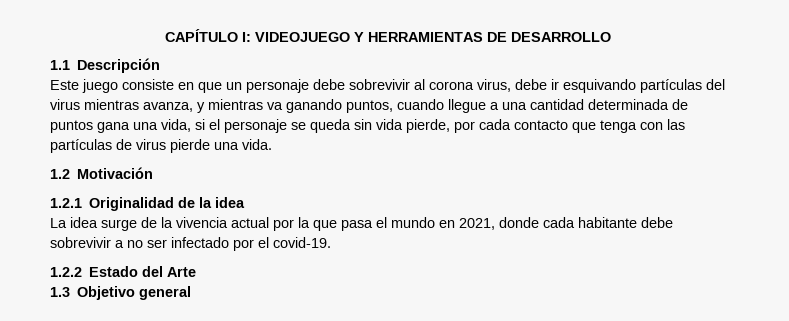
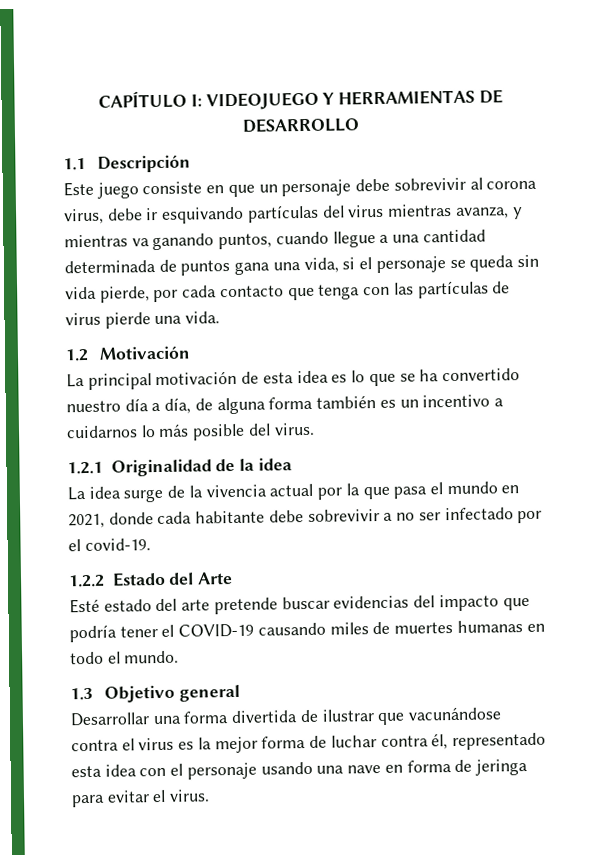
(154, 173) none -> [66,368,520,390] [66,394,504,415] [66,422,315,441] // La principal motivación de esta idea es lo que se ha convertido nuestro día a día, de alguna forma también es un incentivo a cuidarnos lo más posible del virus.
[50,286,192,300] 1.3 Objetivo general -> [69,594,530,615] [69,620,545,643] [70,650,180,665] [70,684,240,703] [70,706,502,727] [71,732,546,754] [71,759,528,780] [71,789,211,808] Esté estado del arte pretende buscar evidencias del impacto que podría tener el COVID-19 causando miles de muertes humanas en todo el mundo. // 1.3 Objetivo general // Desarrollar una forma divertida de ilustrar que vacunándose contra el virus es la mejor forma de luchar contra él, representado esta idea con el personaje usando una nave en forma de jeringa para evitar el virus.

